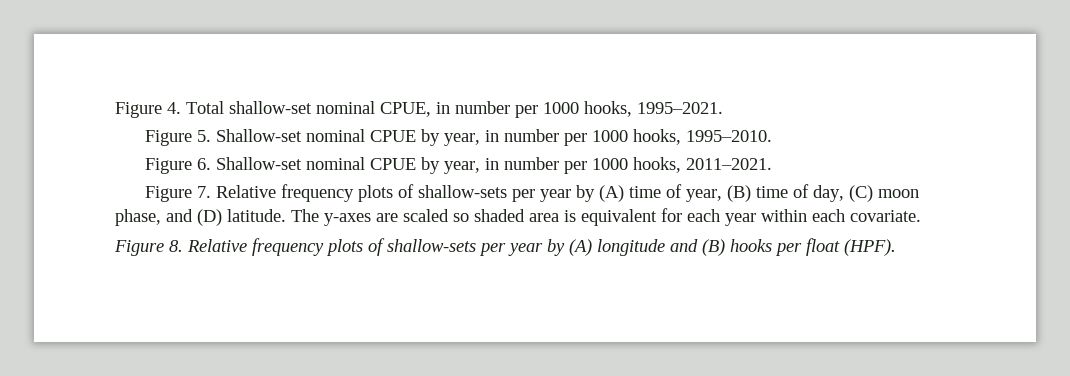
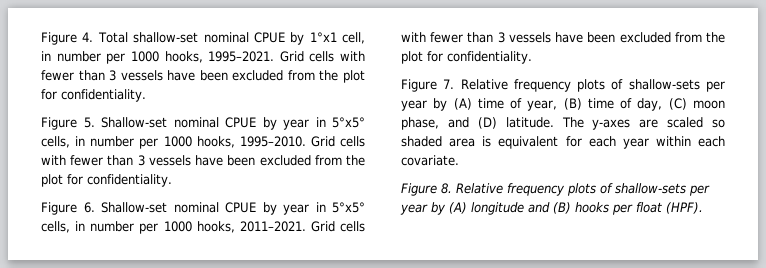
[380,102,431,117] CPUE, -> [253,32,365,45] CPUE by 1°x1 cell,
(723, 108) none -> [279,51,365,62] [41,70,365,83] [41,89,146,102] Grid cells with fewer than 3 vessels have been excluded from the plot for confidentiality.
[443,133,480,146] year, -> [283,117,365,130] [41,136,70,148] year in 5°x5° cells,
(772, 136) none -> [310,136,365,147] [41,155,366,166] [41,174,172,187] Grid cells with fewer than 3 vessels have been excluded from the plot for confidentiality.
[443,161,480,174] year, -> [283,202,365,215] [41,221,70,233] year in 5°x5° cells,
(772, 164) none -> [310,221,365,232] [401,32,725,43] [401,51,532,64] Grid cells with fewer than 3 vessels have been excluded from the plot for confidentiality.

